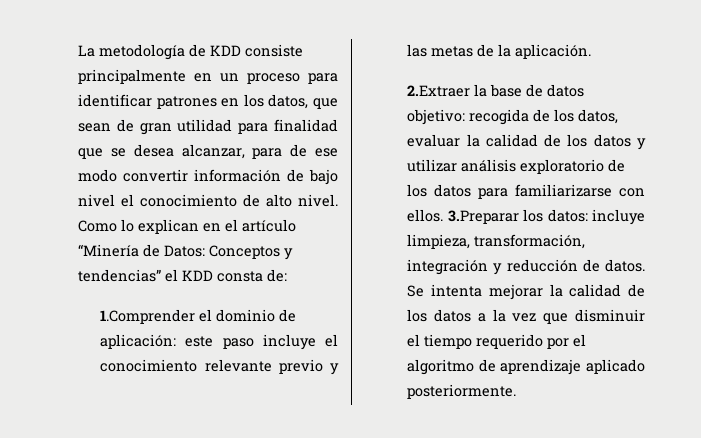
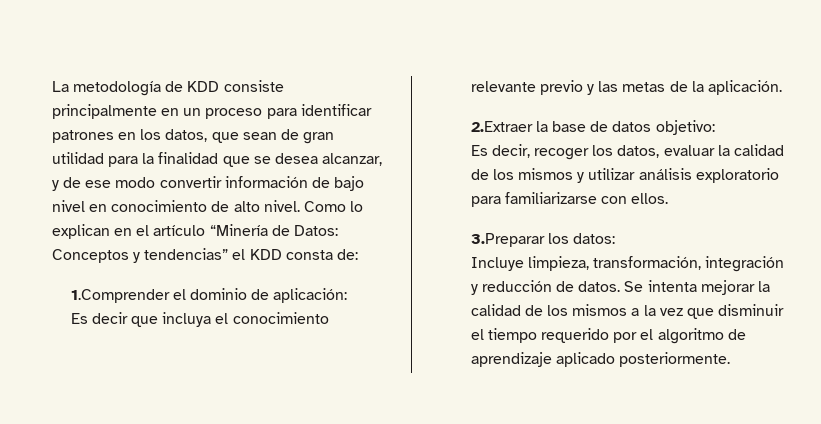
(269, 128) none -> [142,153,155,164] la
[252,148,283,159] para -> [51,180,59,191] y
[121,194,135,207] el -> [89,204,108,212] en
[185,334,316,350] este paso incluye -> [70,312,212,327] // Es decir que incluya
[469,109,551,125] recogida de -> [470,144,590,160] // Es decir, recoger
[593,134,631,147] datos -> [518,168,574,180] mismos
[608,159,626,172] [407,184,472,197] de los datos -> (779, 175) none
(444, 215) none -> (669, 198) //
[592,209,645,225] incluye -> [470,257,524,271] // Incluye
[434,309,472,322] datos -> [572,304,628,316] mismos

